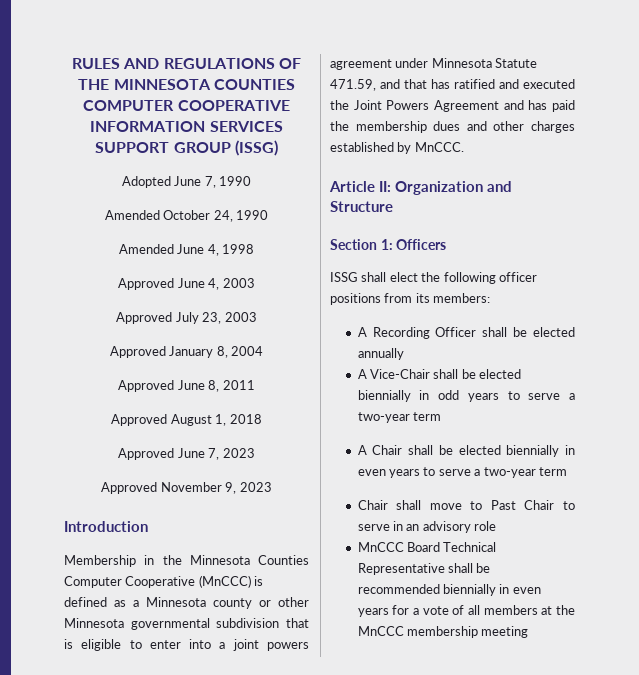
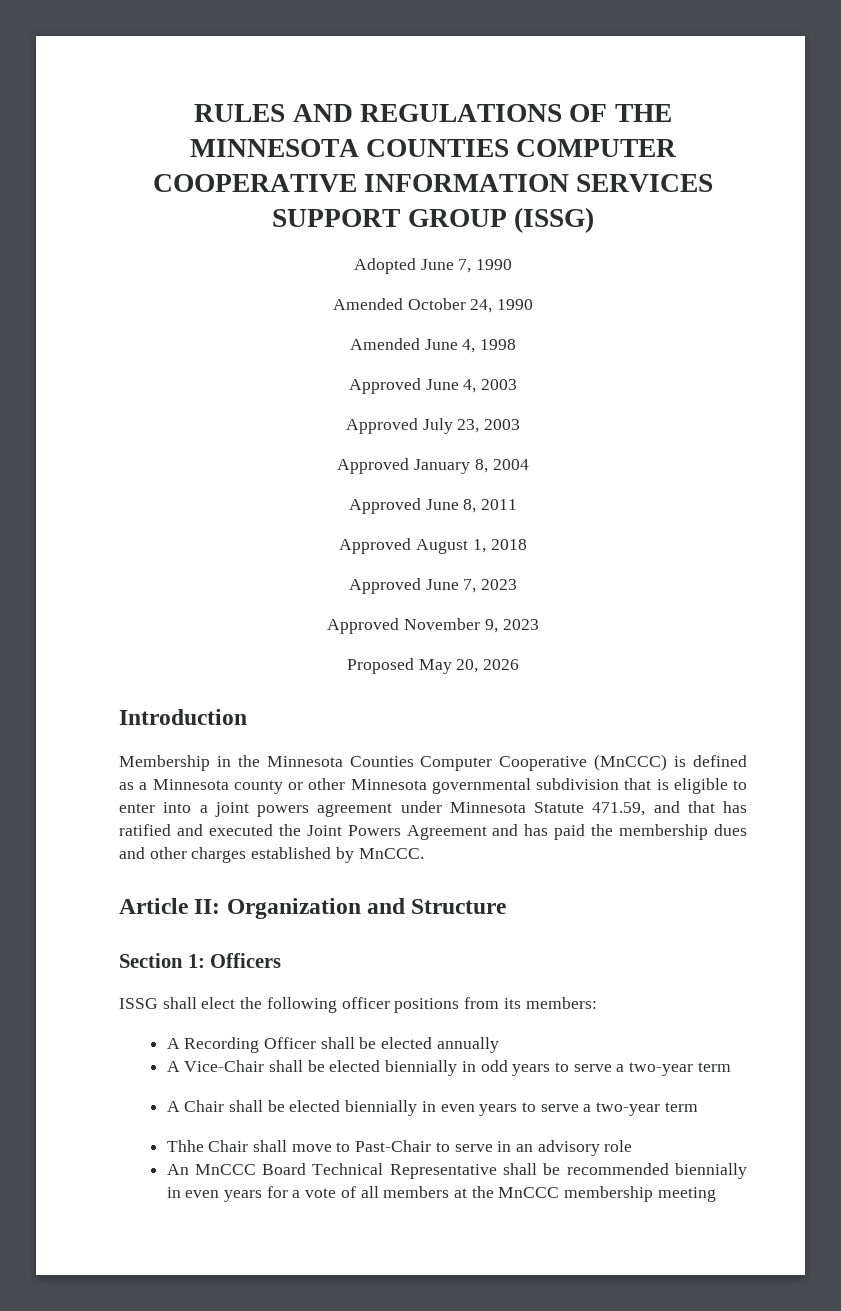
(272, 487) none -> [346,658,520,674] // Proposed May 20, 2026
(567, 471) none -> [166,1140,204,1152] Thhe
[490,500,555,510] Past Chair -> [355,1140,432,1152] Past-Chair
(497, 526) none -> [166,1164,189,1175] An

